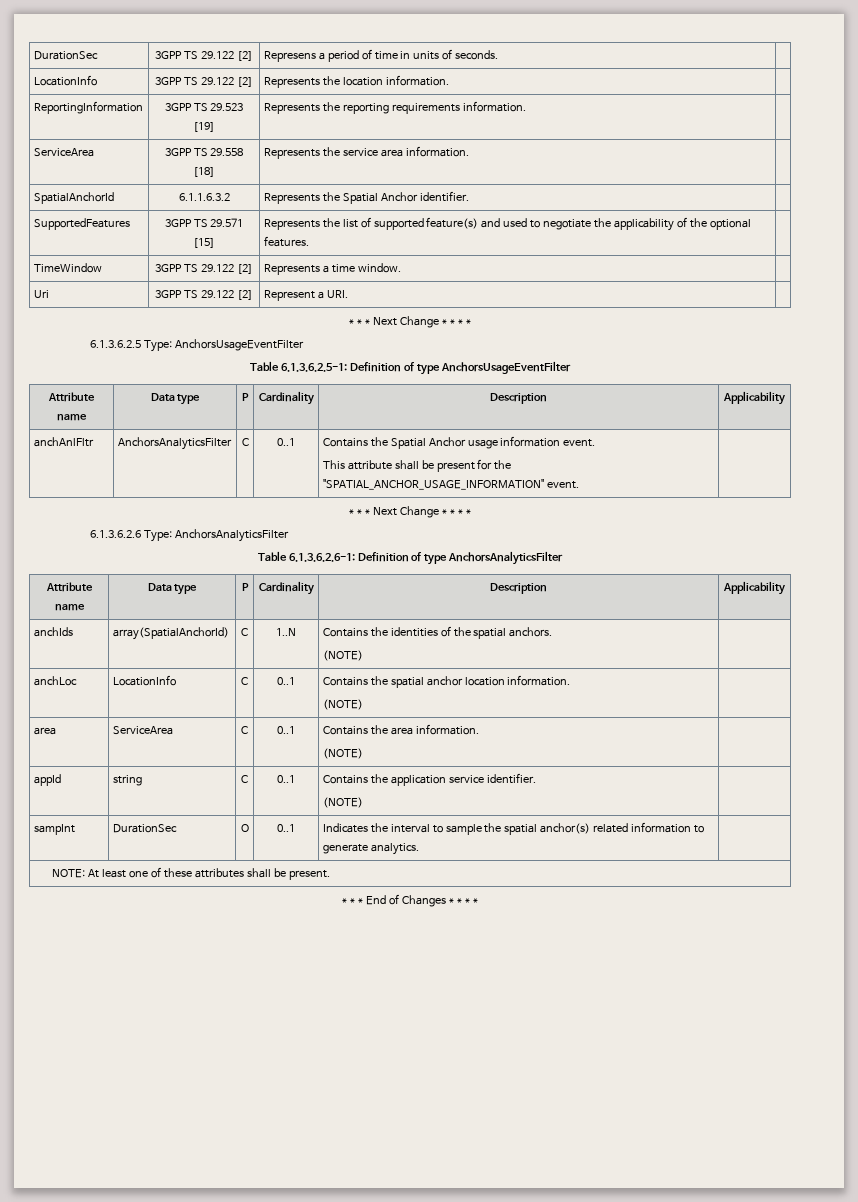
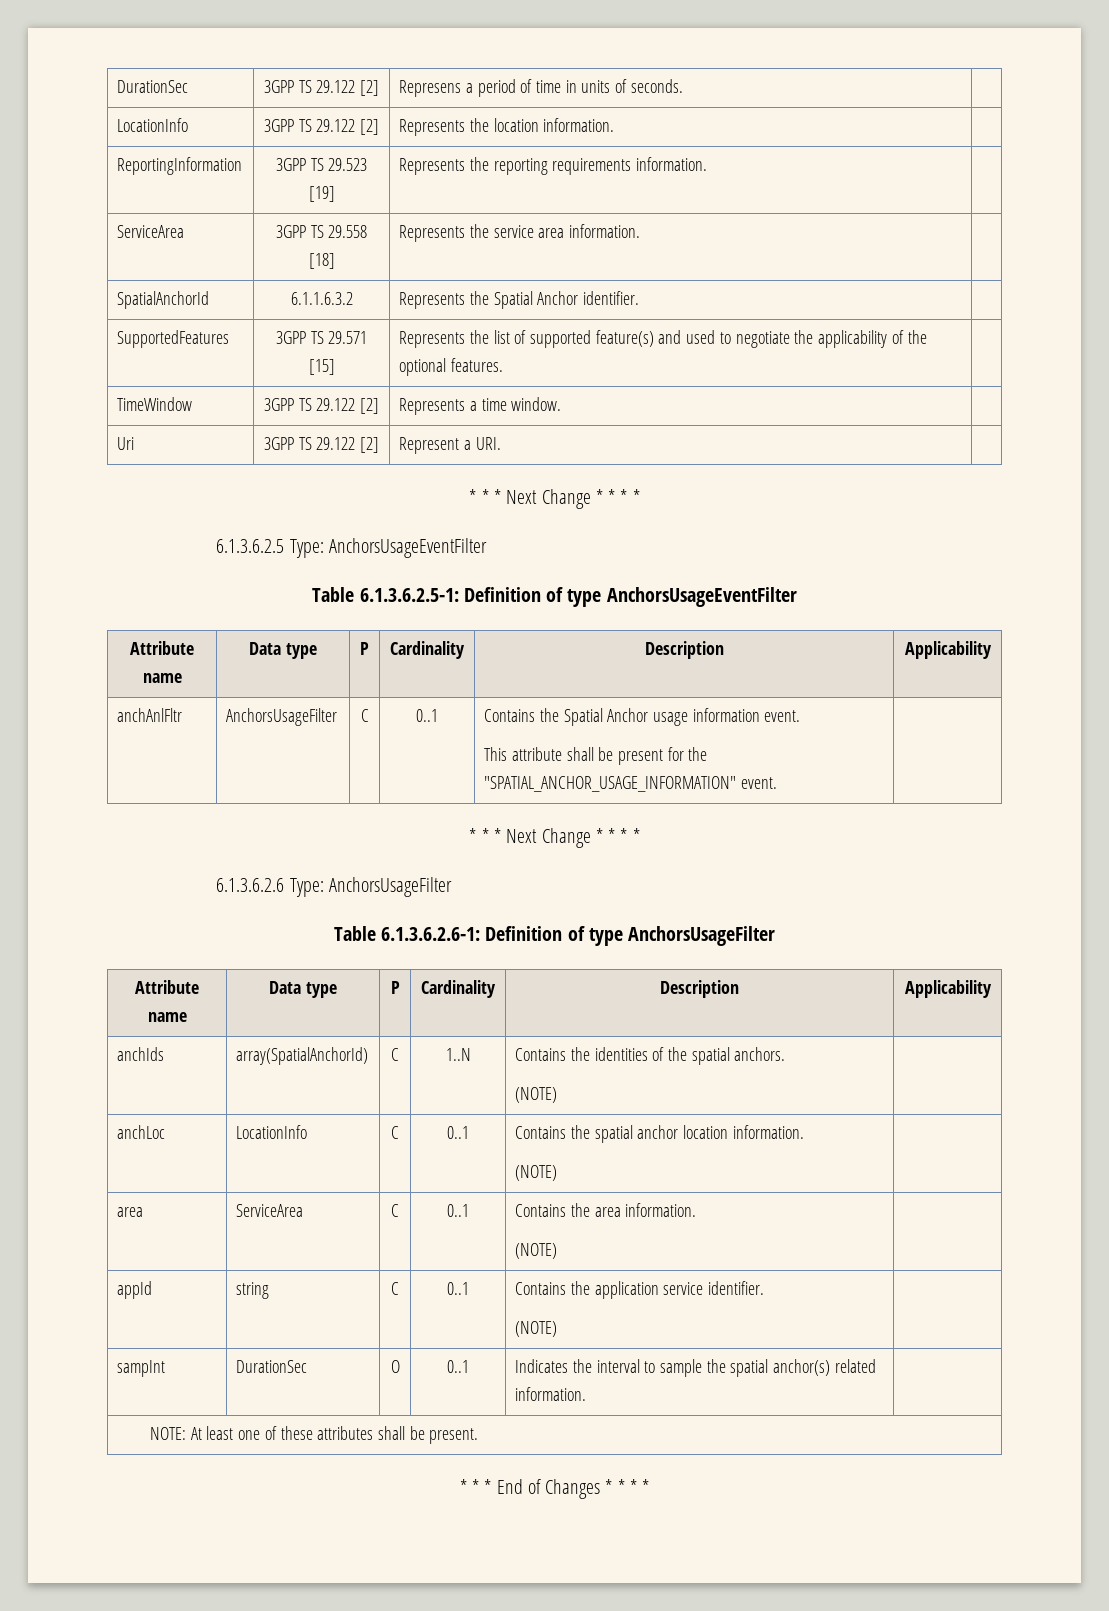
[117,437,232,450] AnchorsAnalyticsFilter -> [226,708,338,726] AnchorsUsageFilter
[175,529,290,542] AnchorsAnalyticsFilter -> [328,877,452,897] AnchorsUsageFilter
[448,551,564,565] AnchorsAnalyticsFilter -> [628,926,776,946] AnchorsUsageFilter
[631,822,705,833] [322,843,419,855] information to generate analytics. -> [515,1387,587,1401] information.

